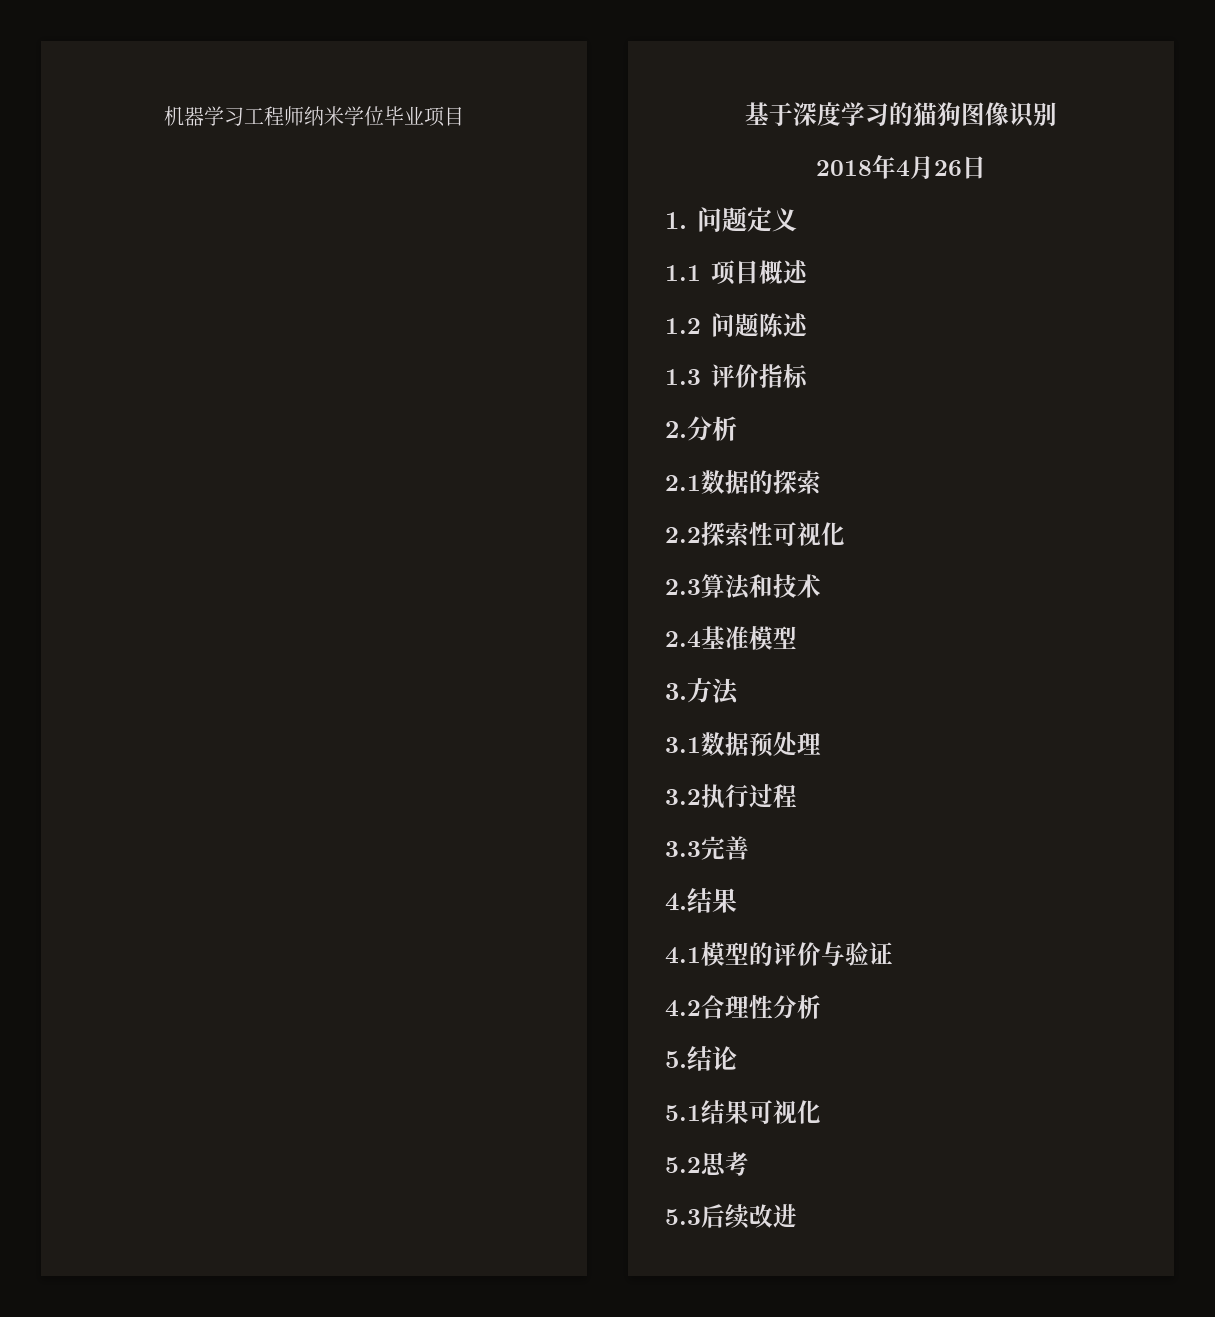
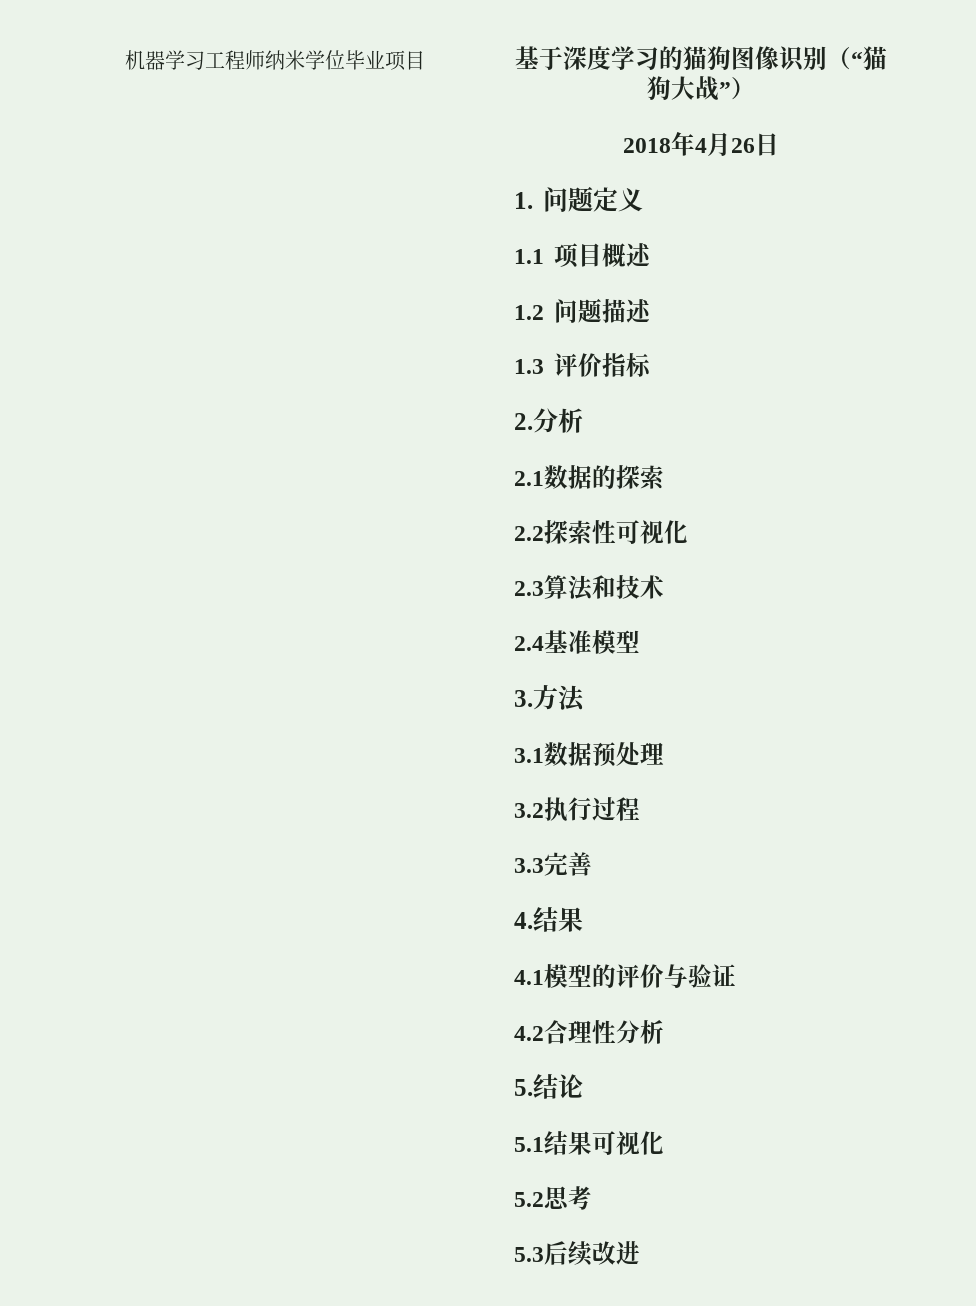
(1057, 114) none -> [827,46,887,70] [647,76,755,101] （“猫狗大战”）
[759,313,785,337] 陈 -> [602,299,626,323] 描

